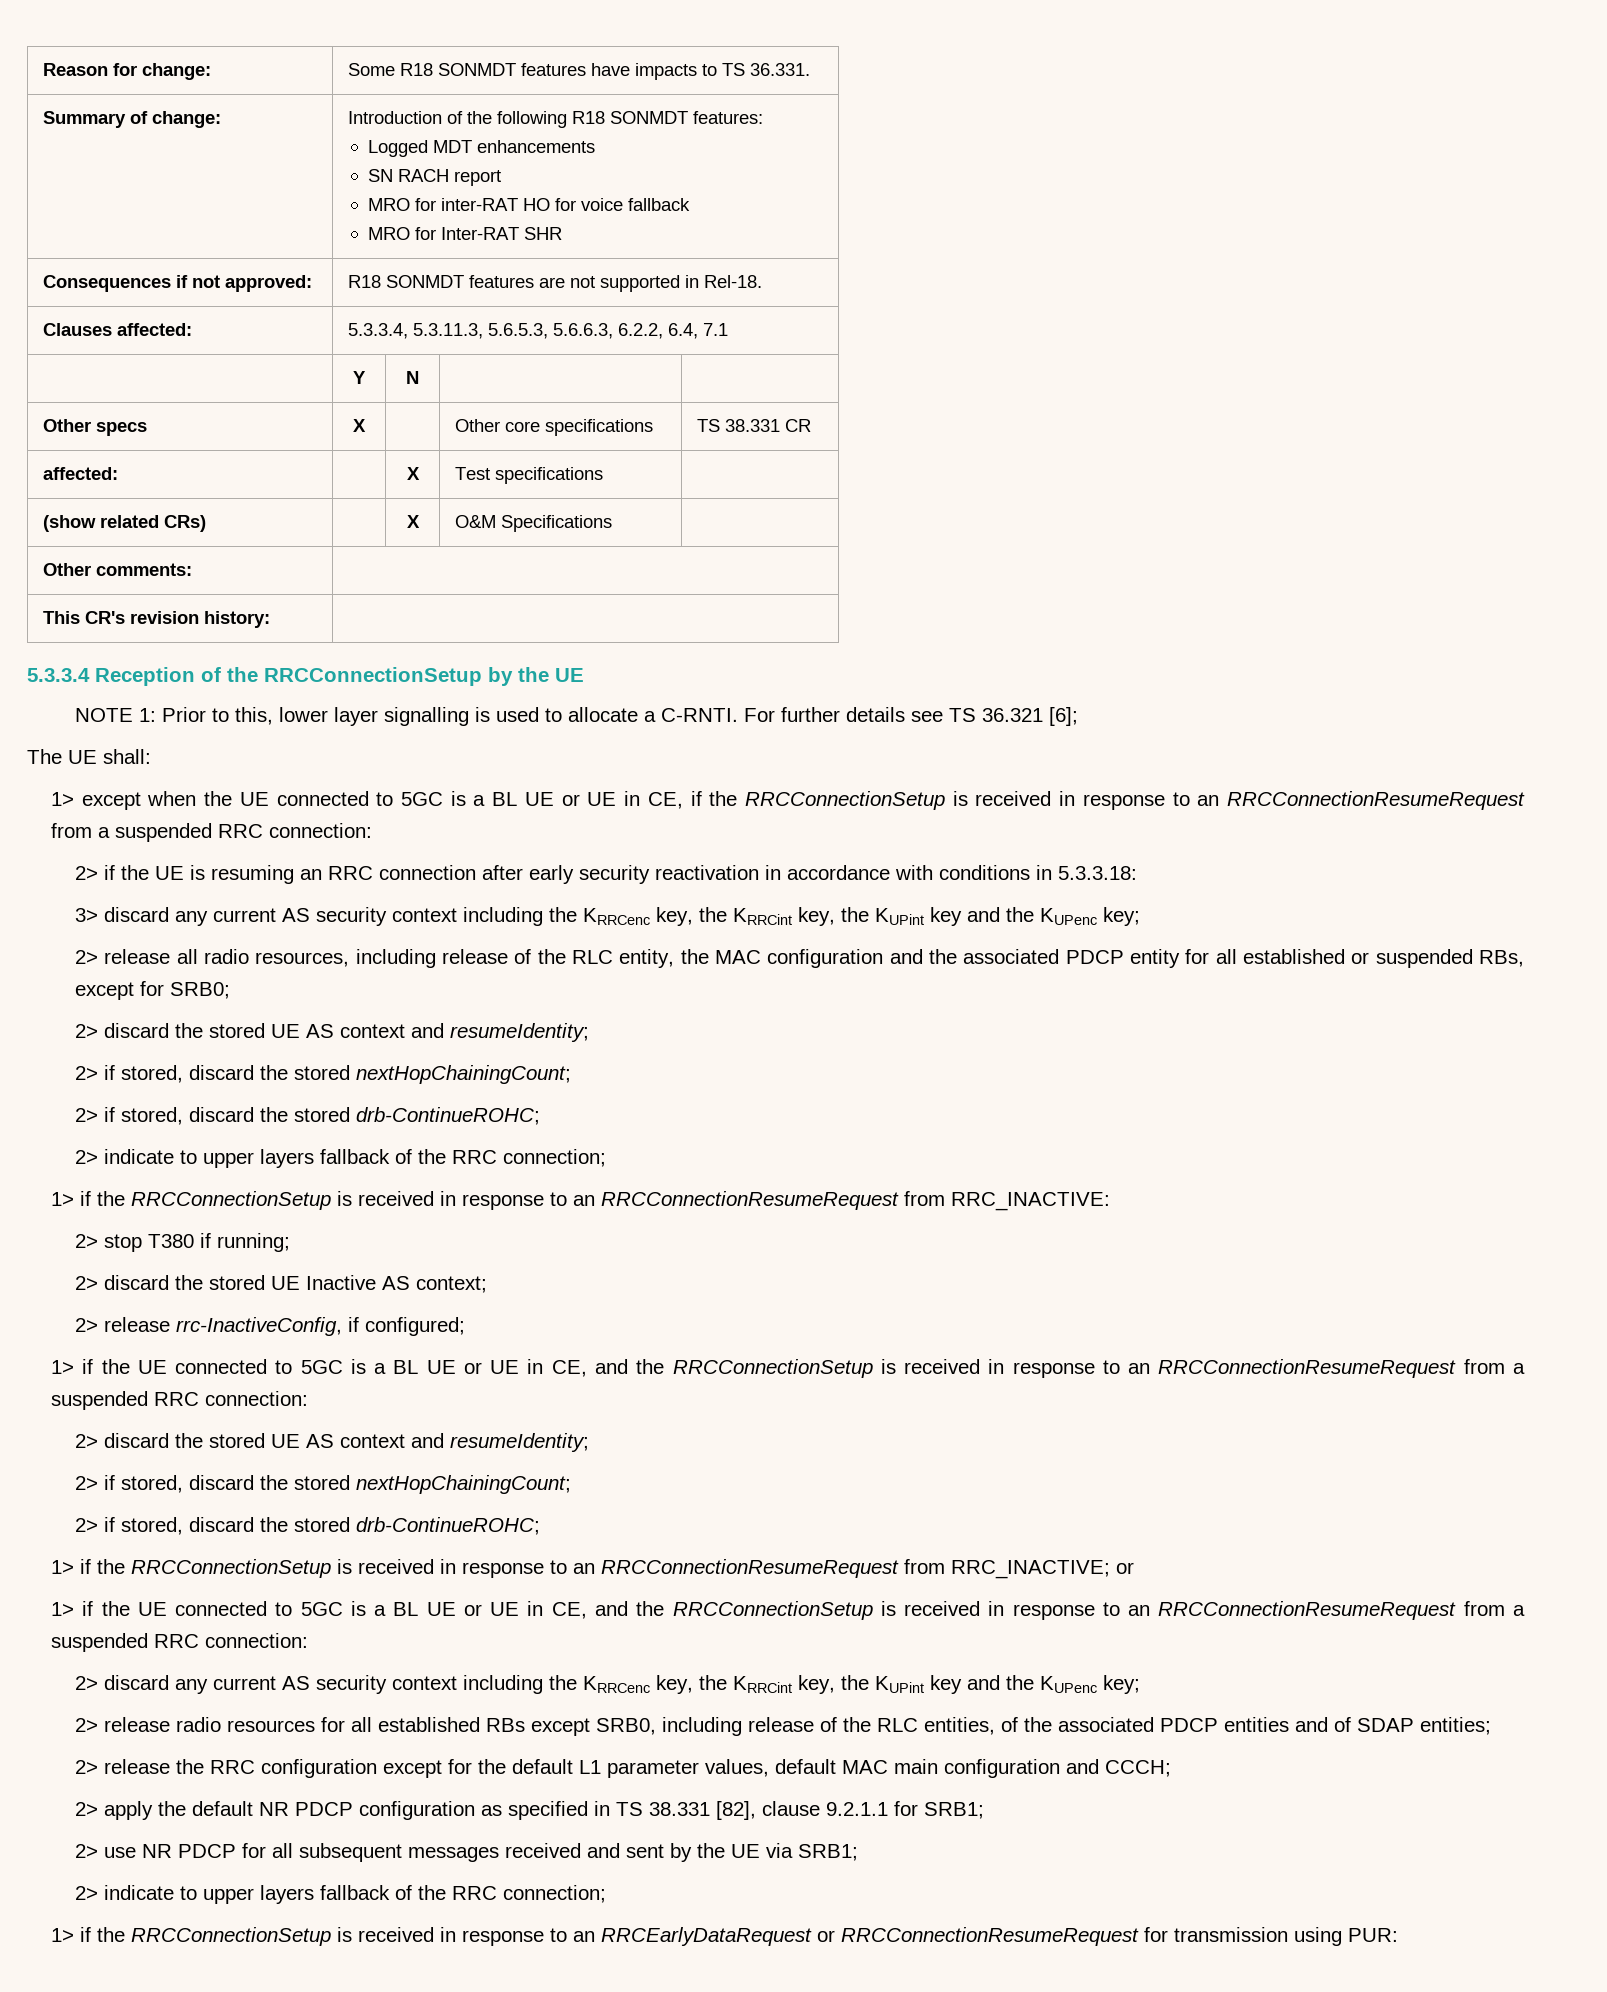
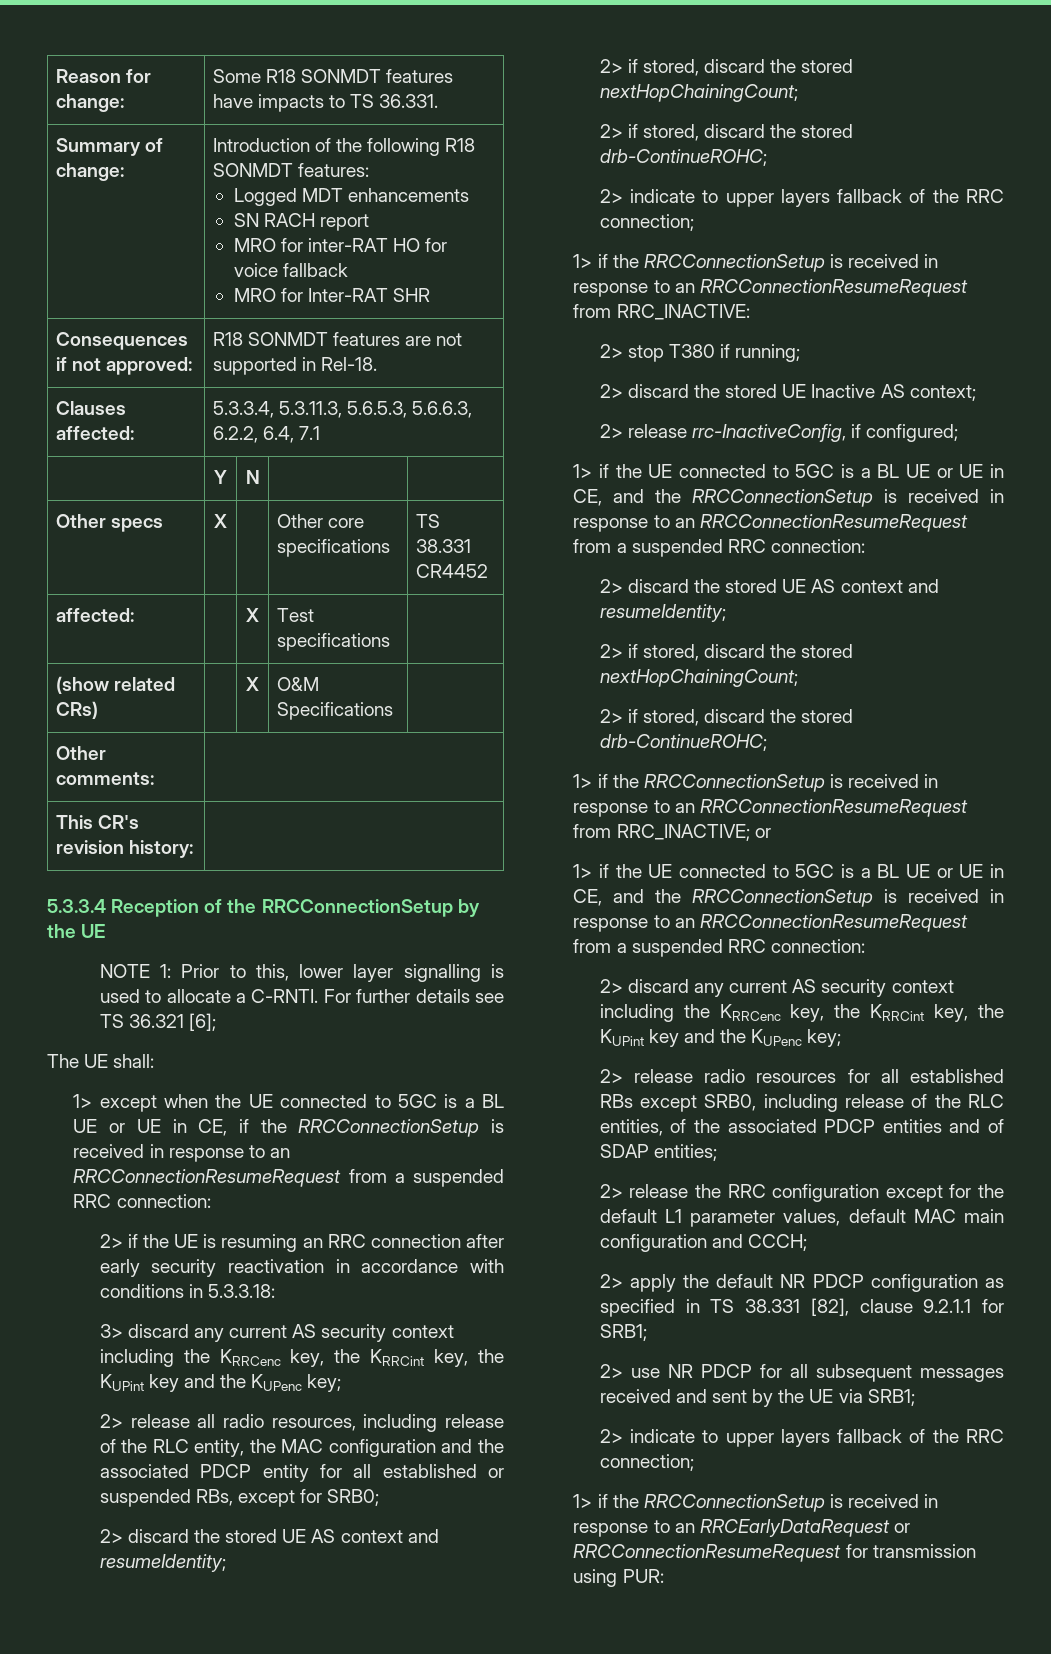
[784,419,811,432] CR -> [415,564,488,578] CR4452

